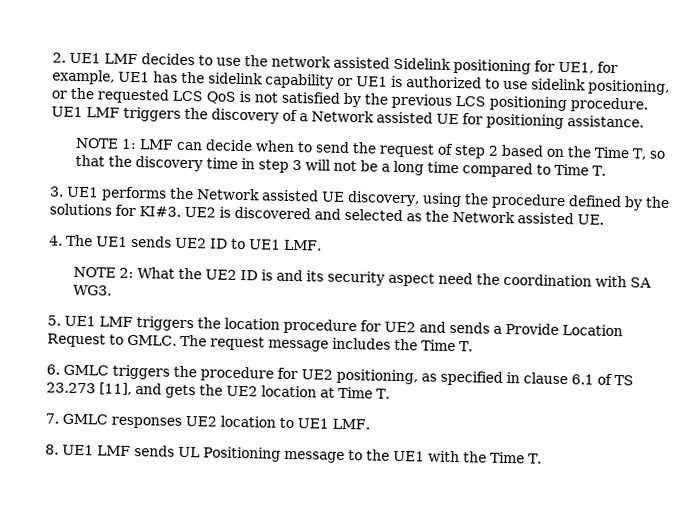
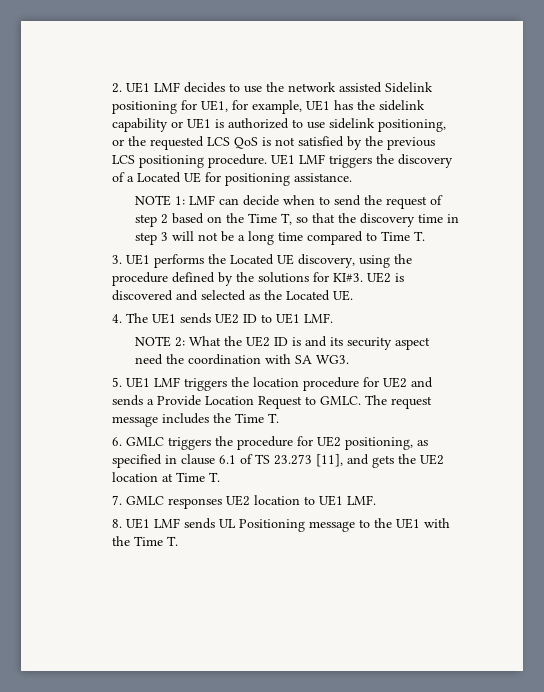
[310,110,433,124] Network assisted -> [137,172,182,183] Located
[195,188,319,202] Network assisted -> [230,254,275,265] Located
[451,210,574,225] Network assisted -> [286,290,331,301] Located

